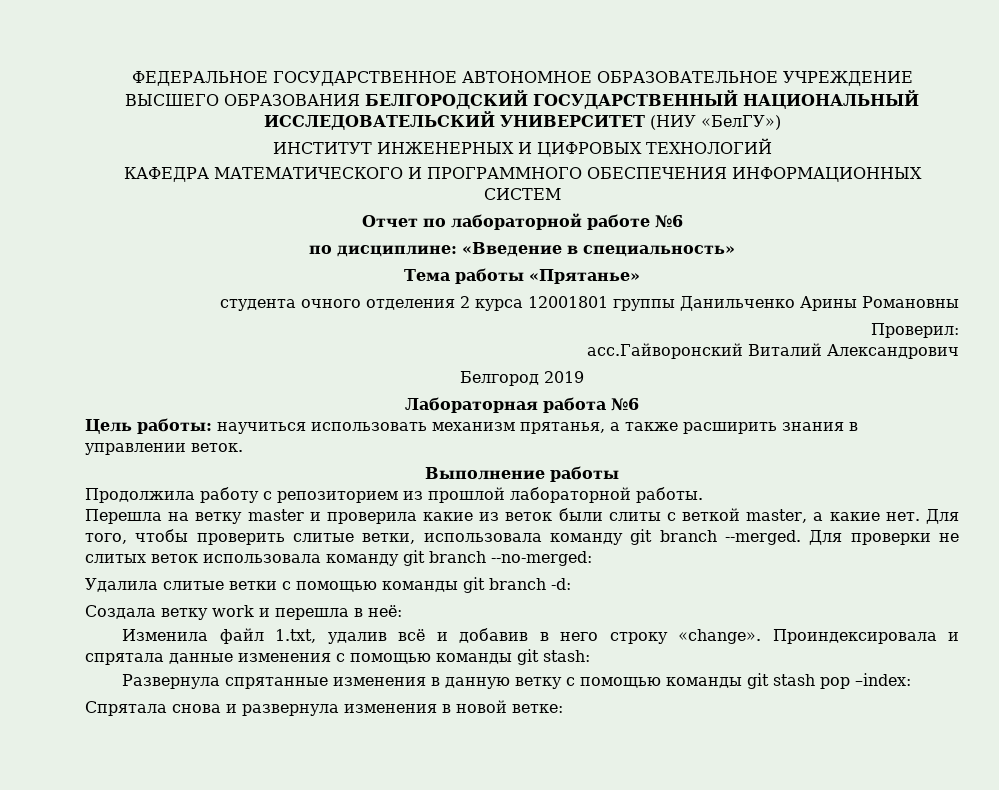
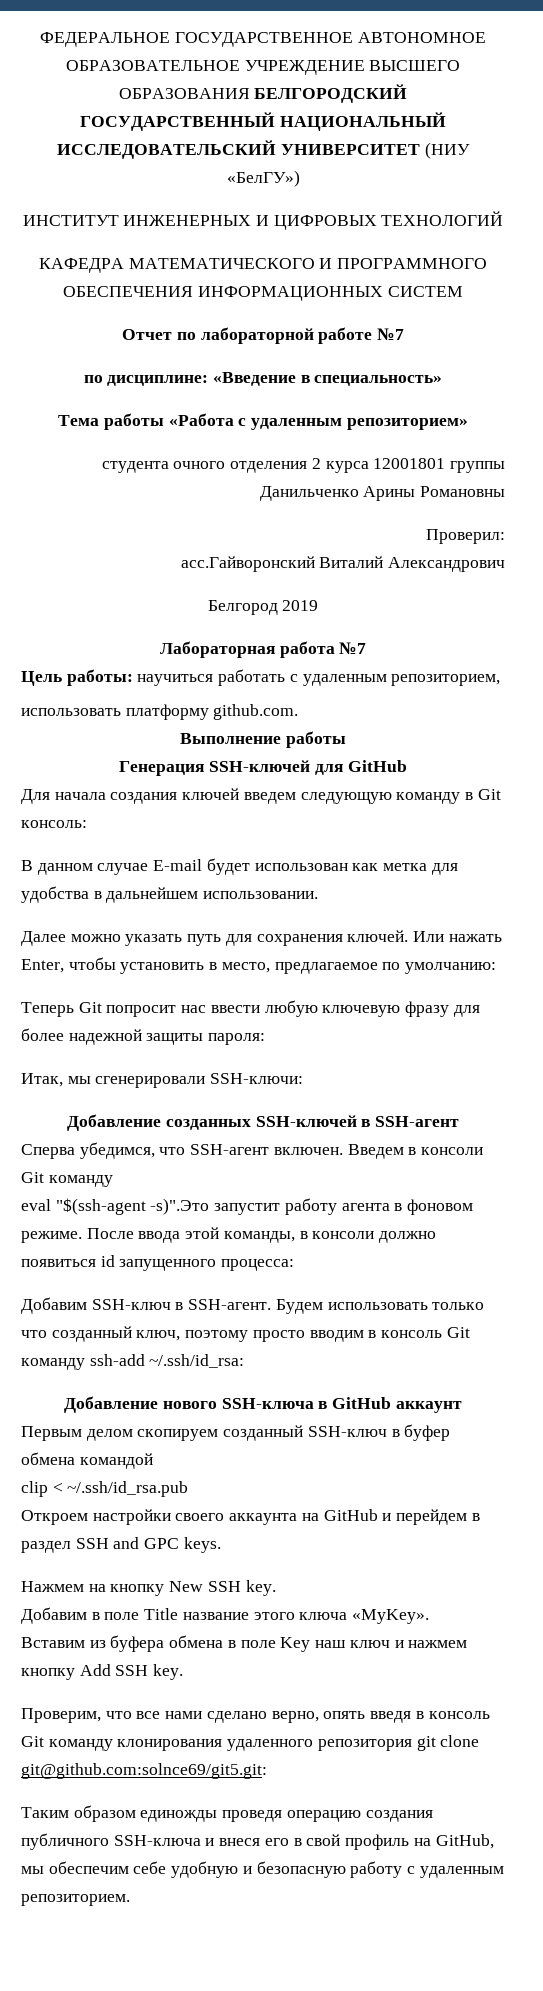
[654,215,683,228] №6 -> [376,328,404,340] №7
[529,269,640,284] «Прятанье» -> [168,413,468,430] «Работа с удаленным репозиторием»
[611,398,639,411] №6 -> [339,642,367,654] №7
[311,422,858,434] [85,443,243,455] [425,466,619,482] [85,487,703,503] [85,508,959,524] [85,529,960,545] [85,550,592,566] [85,577,571,593] [85,605,402,620] [122,628,960,644] [85,649,590,665] [122,673,912,689] [85,700,563,716] использовать механизм прятанья, а также расширить знания в управлении веток. // Выполнение работы // Продолжила работу с репозиторием из прошлой лабораторной работы. // Перешла на ветку master и проверила какие из веток были слиты с веткой master, а какие нет. Для того, чтобы проверить слитые ветки, использовала команду git branch --merged. Для проверки не слитых веток использовала команду git branch --no-merged: // Удалила слитые ветки c помощью команды git branch -d: // Создала ветку work и перешла в неё: // Изменила файл 1.txt, удалив всё и добавив в него строку «change». Проиндексировала и спрятала данные изменения с помощью команды git stash: // Развернула спрятанные изменения в данную ветку с помощью команды git stash pop –index: // Спрятала снова и развернула изменения в новой ветке: -> [218,669,501,686] [21,704,299,720] [180,731,346,748] [119,760,407,776] [21,788,501,804] [21,820,87,828] [21,858,458,875] [21,886,319,903] [21,930,502,946] [21,957,497,974] [21,1000,480,1017] [21,1028,266,1045] [21,1073,304,1088] [67,1114,459,1131] [21,1142,484,1159] [21,1172,113,1187] [21,1198,474,1215] [21,1227,437,1243] [21,1255,295,1271] [21,1297,485,1314] [21,1326,470,1342] [21,1354,245,1370] [64,1396,462,1413] [21,1424,451,1441] [21,1452,153,1469] [21,1481,189,1497] [21,1509,480,1525] [21,1537,221,1553] [21,1580,276,1596] [21,1607,430,1624] [21,1635,468,1652] [21,1664,184,1680] [21,1708,490,1723] [21,1735,480,1751] [21,1763,267,1779] [21,1805,433,1822] [21,1833,494,1850] [21,1861,504,1878] [21,1894,130,1906] работать с удаленным репозиторием, // использовать платформу github.com. // Выполнение работы // Генерация SSH-ключей для GitHub // Для начала создания ключей введем следующую команду в Git консоль: // В данном случае E-mail будет использован как метка для удобства в дальнейшем использовании. // Далее можно указать путь для сохранения ключей. Или нажать Enter, чтобы установить в место, предлагаемое по умолчанию: // Теперь Git попросит нас ввести любую ключевую фразу для более надежной защиты пароля: // Итак, мы сгенерировали SSH-ключи: // Добавление созданных SSH-ключей в SSH-агент // Сперва убедимся, что SSH-агент включен. Введем в консоли Git команду // eval "$(ssh-agent -s)".Это запустит работу агента в фоновом режиме. После ввода этой команды, в консоли должно появиться id запущенного процесса: // Добавим SSH-ключ в SSH-агент. Будем использовать только что созданный ключ, поэтому просто вводим в консоль Git команду ssh-add ~/.ssh/id_rsa: // Добавление нового SSH-ключа в GitHub аккаунт // Первым делом скопируем созданный SSH-ключ в буфер обмена командой // clip < ~/.ssh/id_rsa.pub // Откроем настройки своего аккаунта на GitHub и перейдем в раздел SSH and GPC keys. // Нажмем на кнопку New SSH key. // Добавим в поле Title название этого ключа «MyKey». // Вставим из буфера обмена в поле Key наш ключ и нажмем кнопку Add SSH key. // Проверим, что все нами сделано верно, опять введя в консоль Git команду клонирования удаленного репозитория git clone git@github.com:solnce69/git5.git: // Таким образом единожды проведя операцию создания публичного SSH-ключа и внеся его в свой профиль на GitHub, мы обеспечим себе удобную и безопасную работу с удаленным репозиторием.

